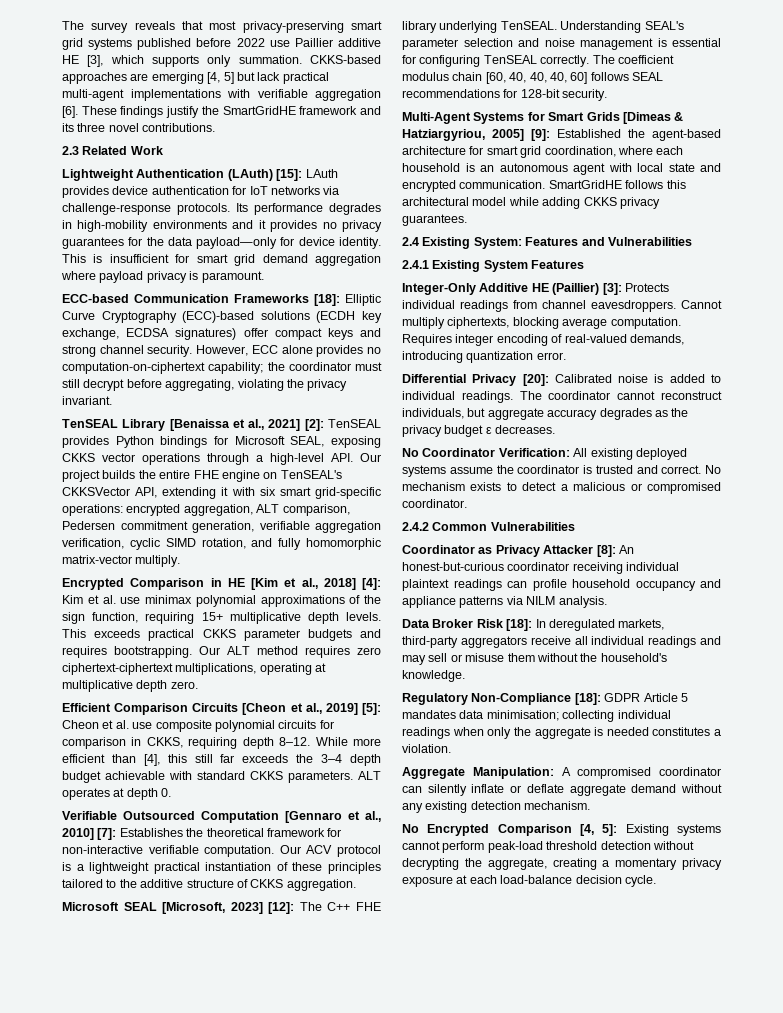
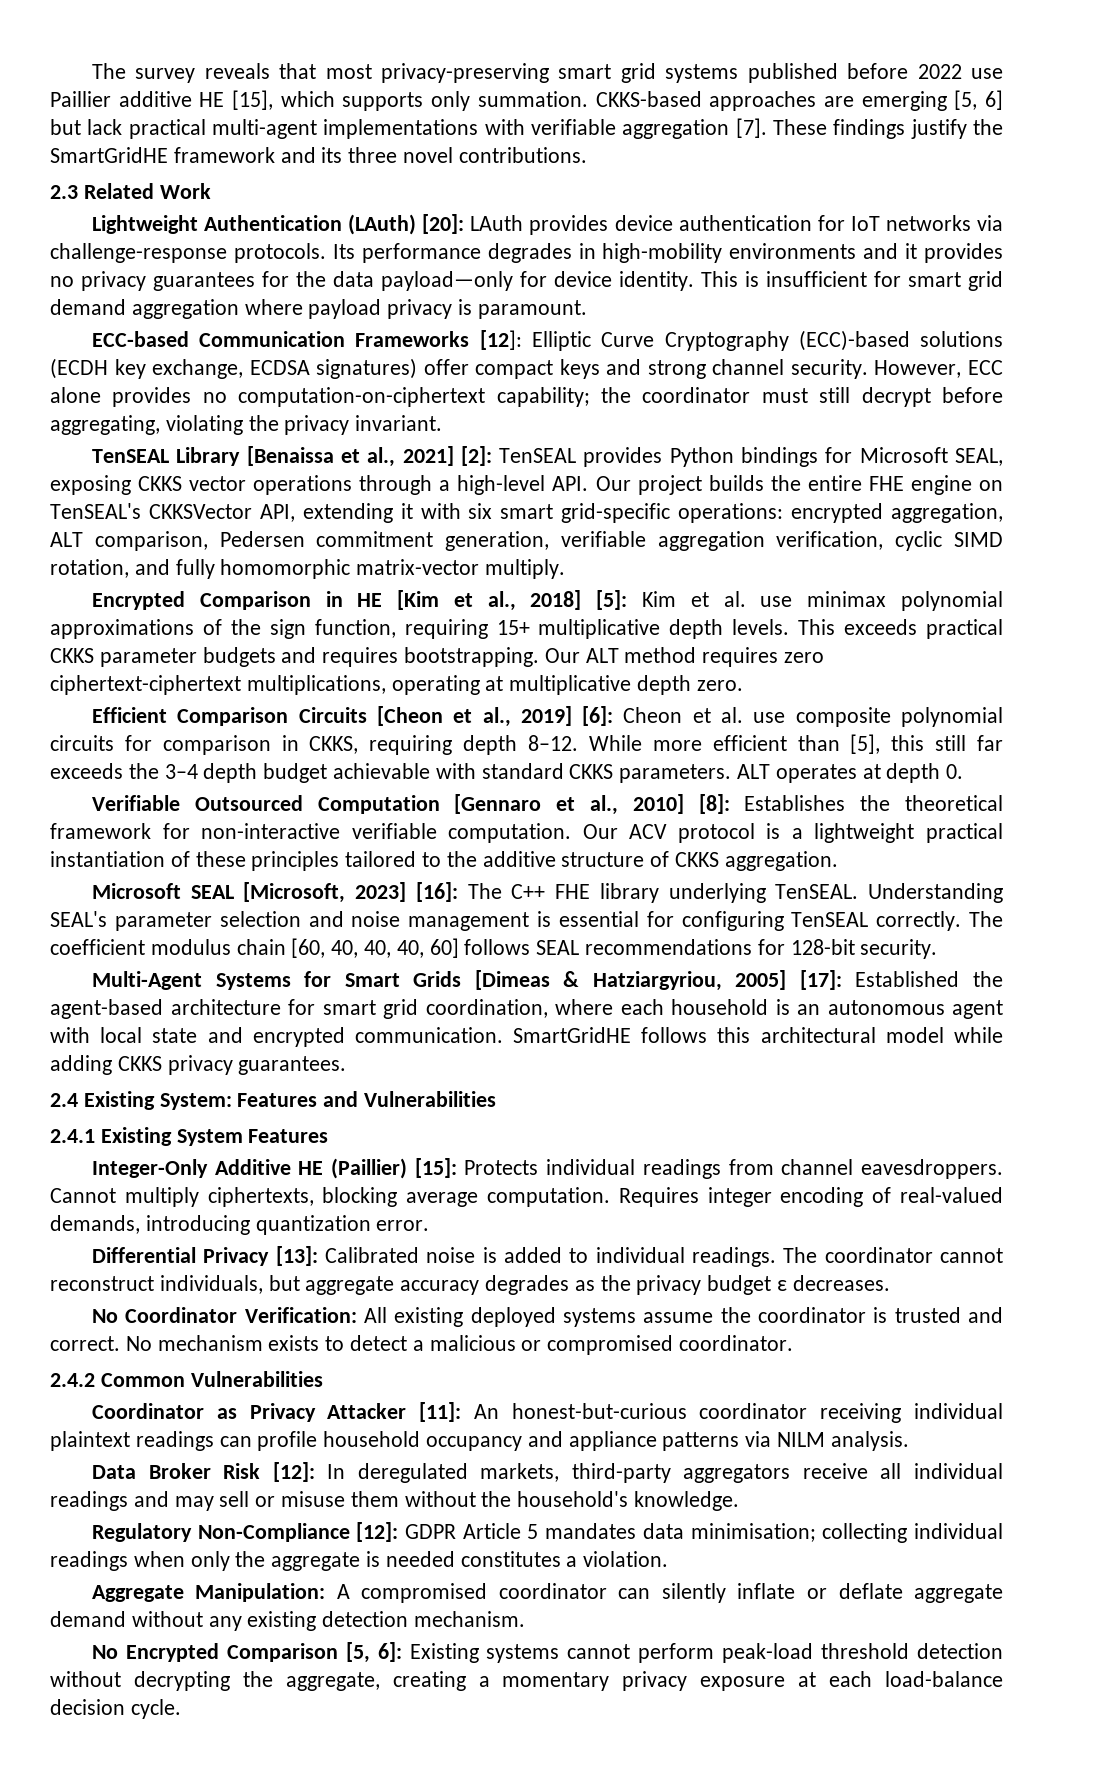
[87,55,104,67] [3], -> [232,90,274,110] [15],
[207,72,234,84] [4, 5] -> [954,90,1004,110] [5, 6]
[62,106,78,118] [6]. -> [735,118,767,138] [7].
[276,169,303,181] [15]: -> [422,214,465,234] [20]:
[314,294,340,306] [18]: -> [479,330,522,350] [12]:
[362,578,381,590] [4]: -> [596,590,628,610] [5]:
[362,703,381,715] [5]: -> [582,706,614,726] [6]:
[143,754,160,766] [4], -> [850,734,881,754] [5],
[97,828,117,840] [7]: -> [698,794,730,814] [8]:
[268,902,295,914] [12]: -> [415,882,458,902] [16]:
[531,129,550,141] [9]: -> [799,970,842,990] [17]:
[602,283,622,295] [3]: -> [414,1158,457,1178] [15]:
[522,374,549,386] [20]: -> [275,1246,318,1266] [13]:
[596,545,616,557] [8]: -> [419,1402,462,1422] [11]:
[506,619,533,631] [18]: -> [272,1462,315,1482] [12]:
[574,693,601,705] [18]: -> [356,1522,399,1542] [12]:
[580,824,618,836] [4, 5]: -> [345,1642,402,1663] [5, 6]:

